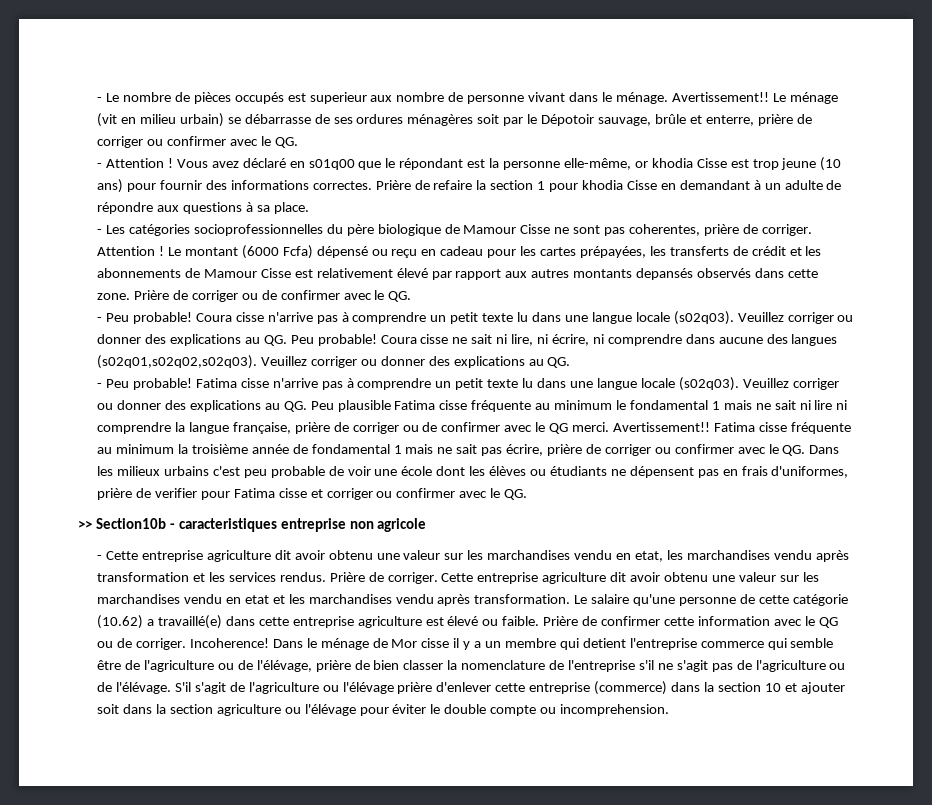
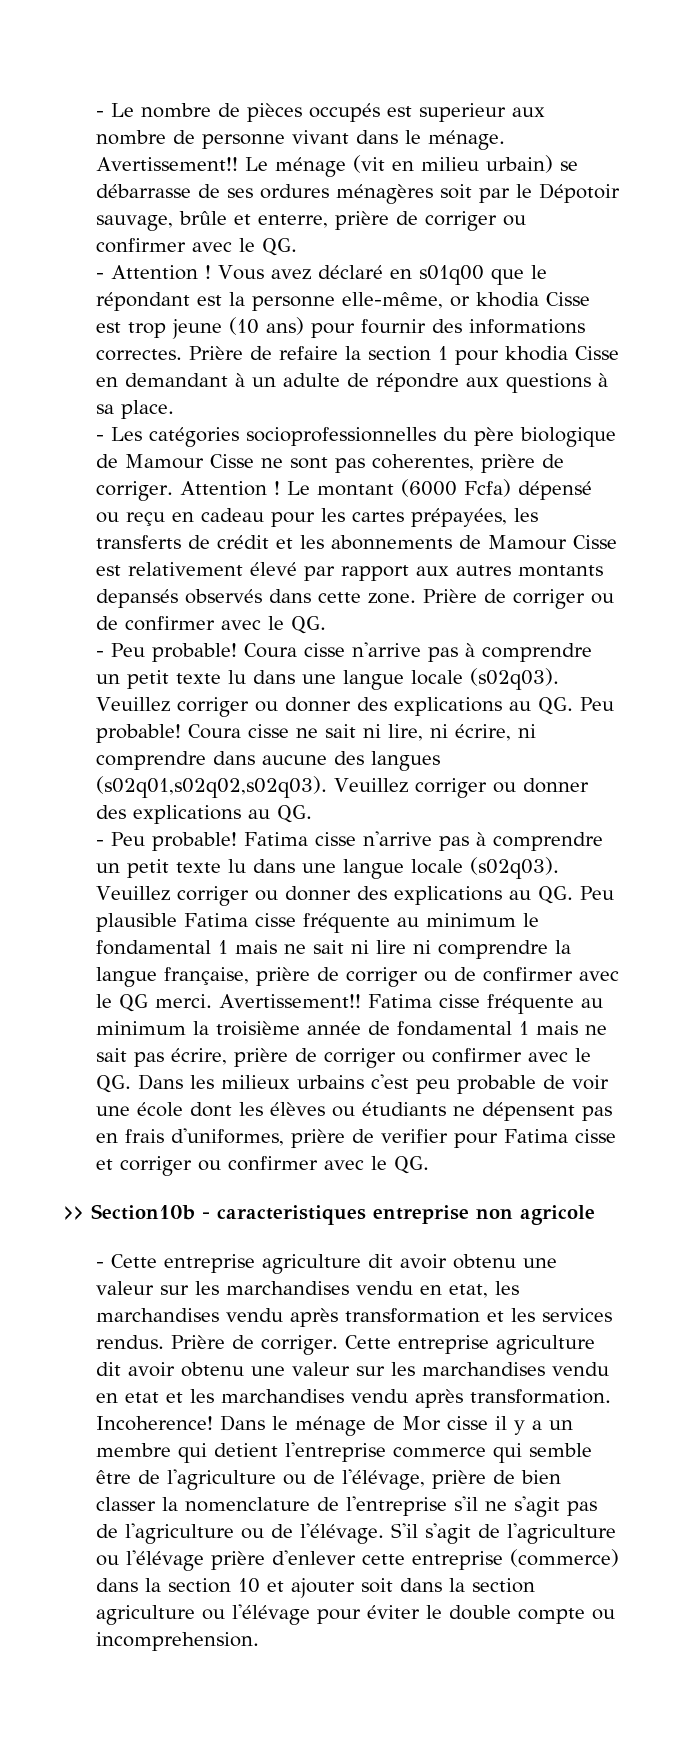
[574,594,848,606] [97,615,838,629] [97,638,186,650] Le salaire qu'une personne de cette catégorie (10.62) a travaillé(e) dans cette entreprise agriculture est élevé ou faible. Prière de confirmer cette information avec le QG ou de corriger. -> (611, 1396) none

